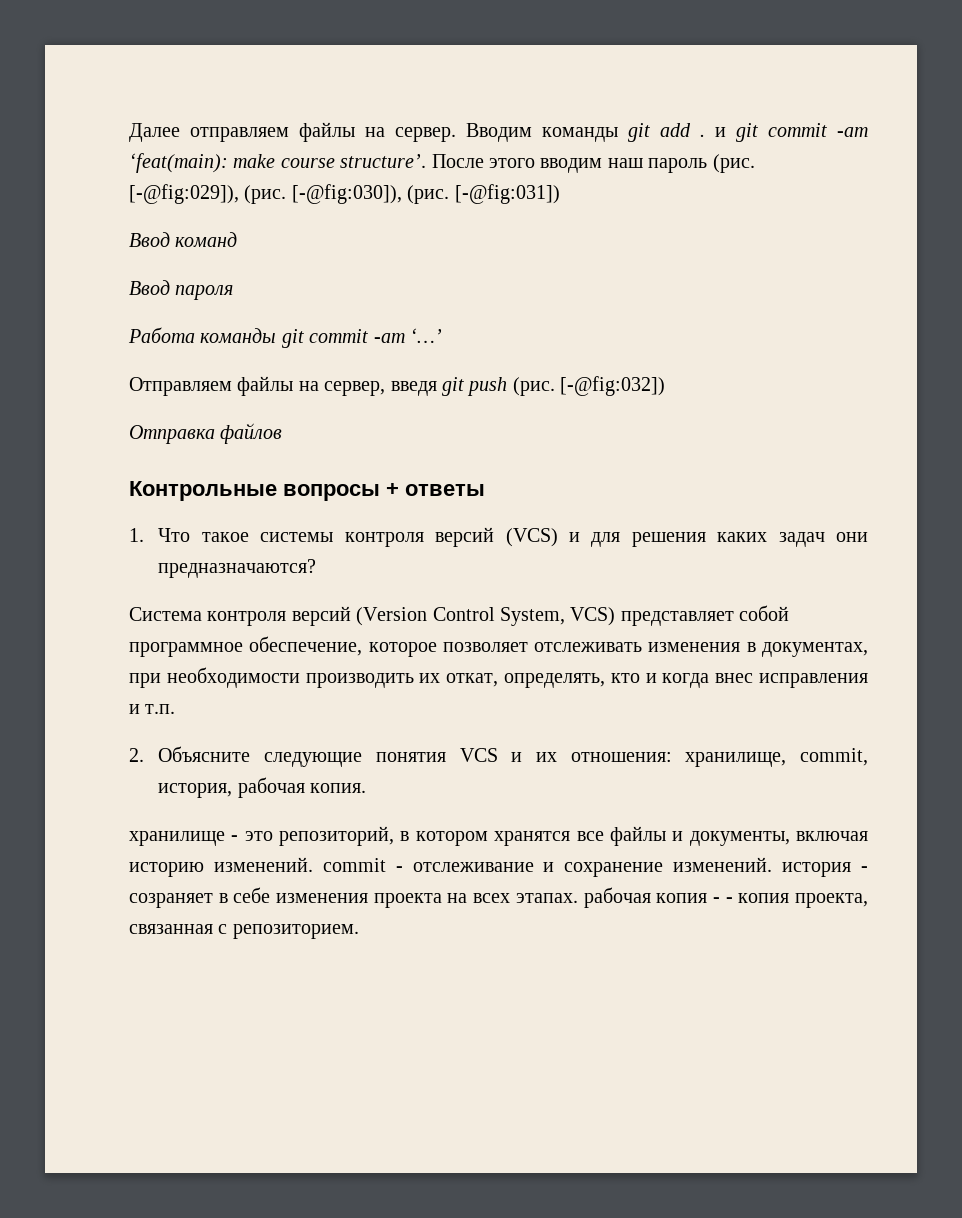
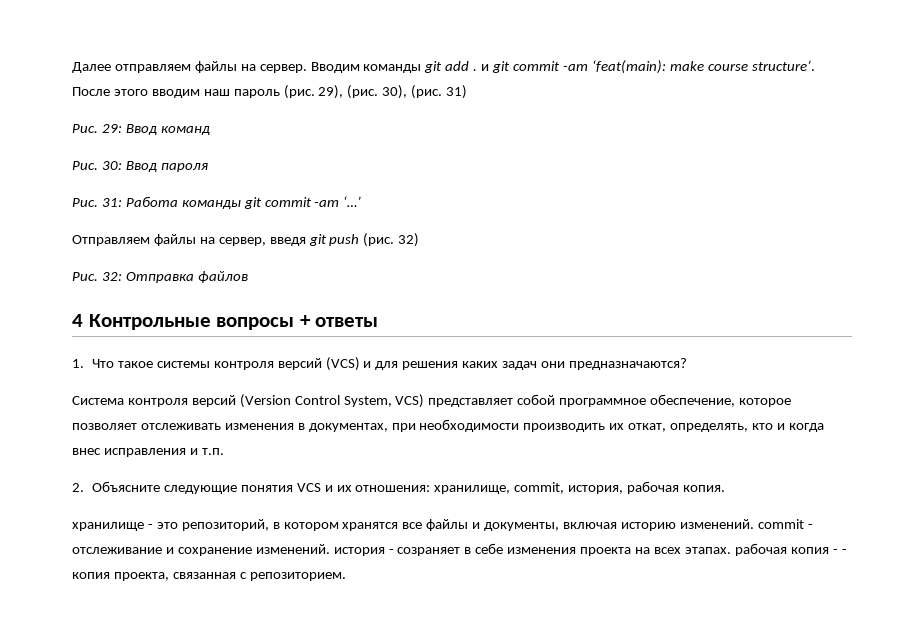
[129,184,560,204] [-@fig:029]), (рис. [-@fig:030]), (рис. [-@fig:031]) // -> [318,85,468,99] [72,124,122,133] 29), (рис. 30), (рис. 31) // Рис. 29:
(238, 239) none -> [72,161,122,170] Рис. 30:
(234, 292) none -> [72,198,122,207] Рис. 31:
[560,376,666,396] [-@fig:032]) // -> [398,233,420,247] [72,272,122,281] 32) // Рис. 32:
(283, 433) none -> [72,314,83,327] 4

